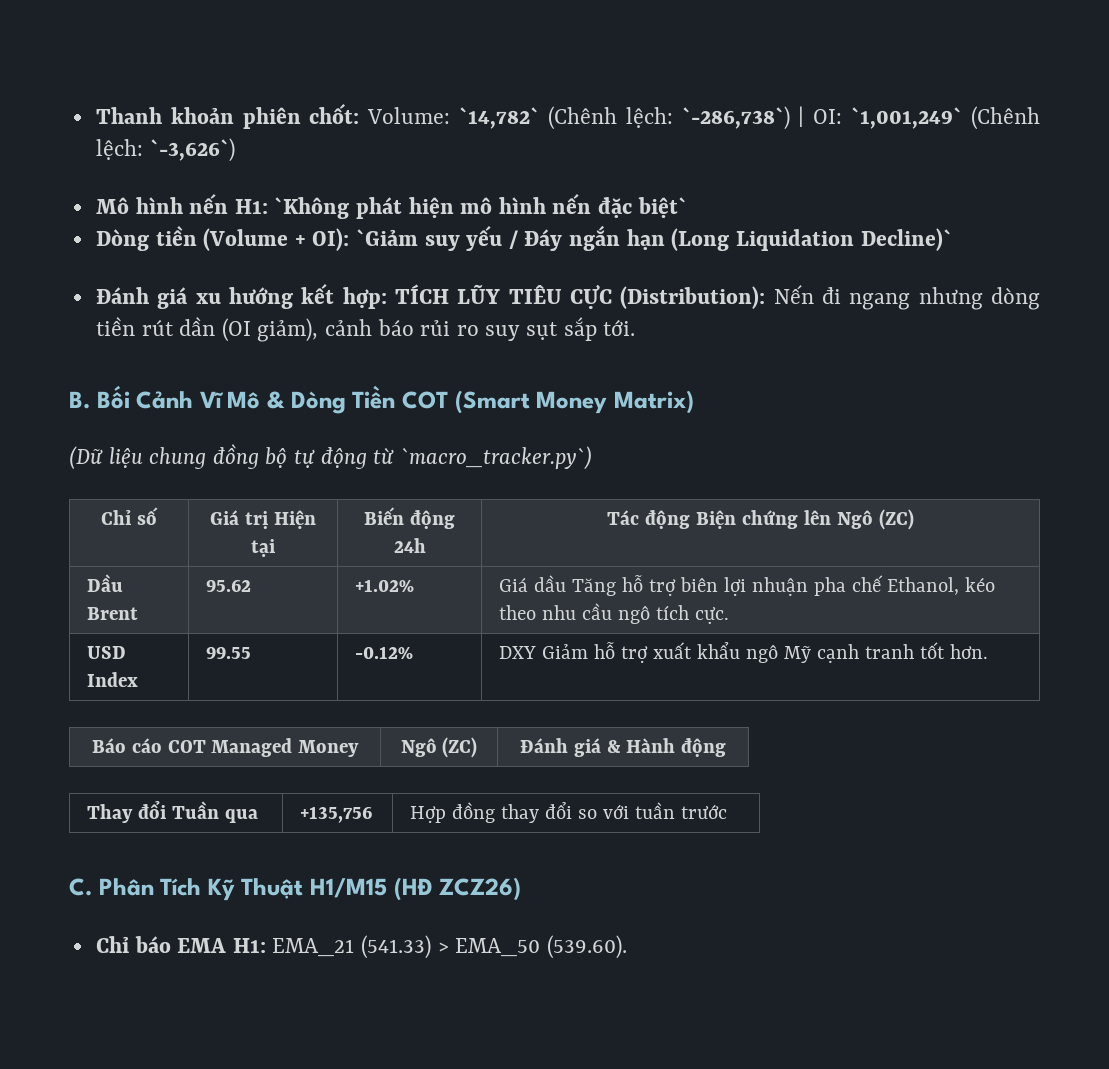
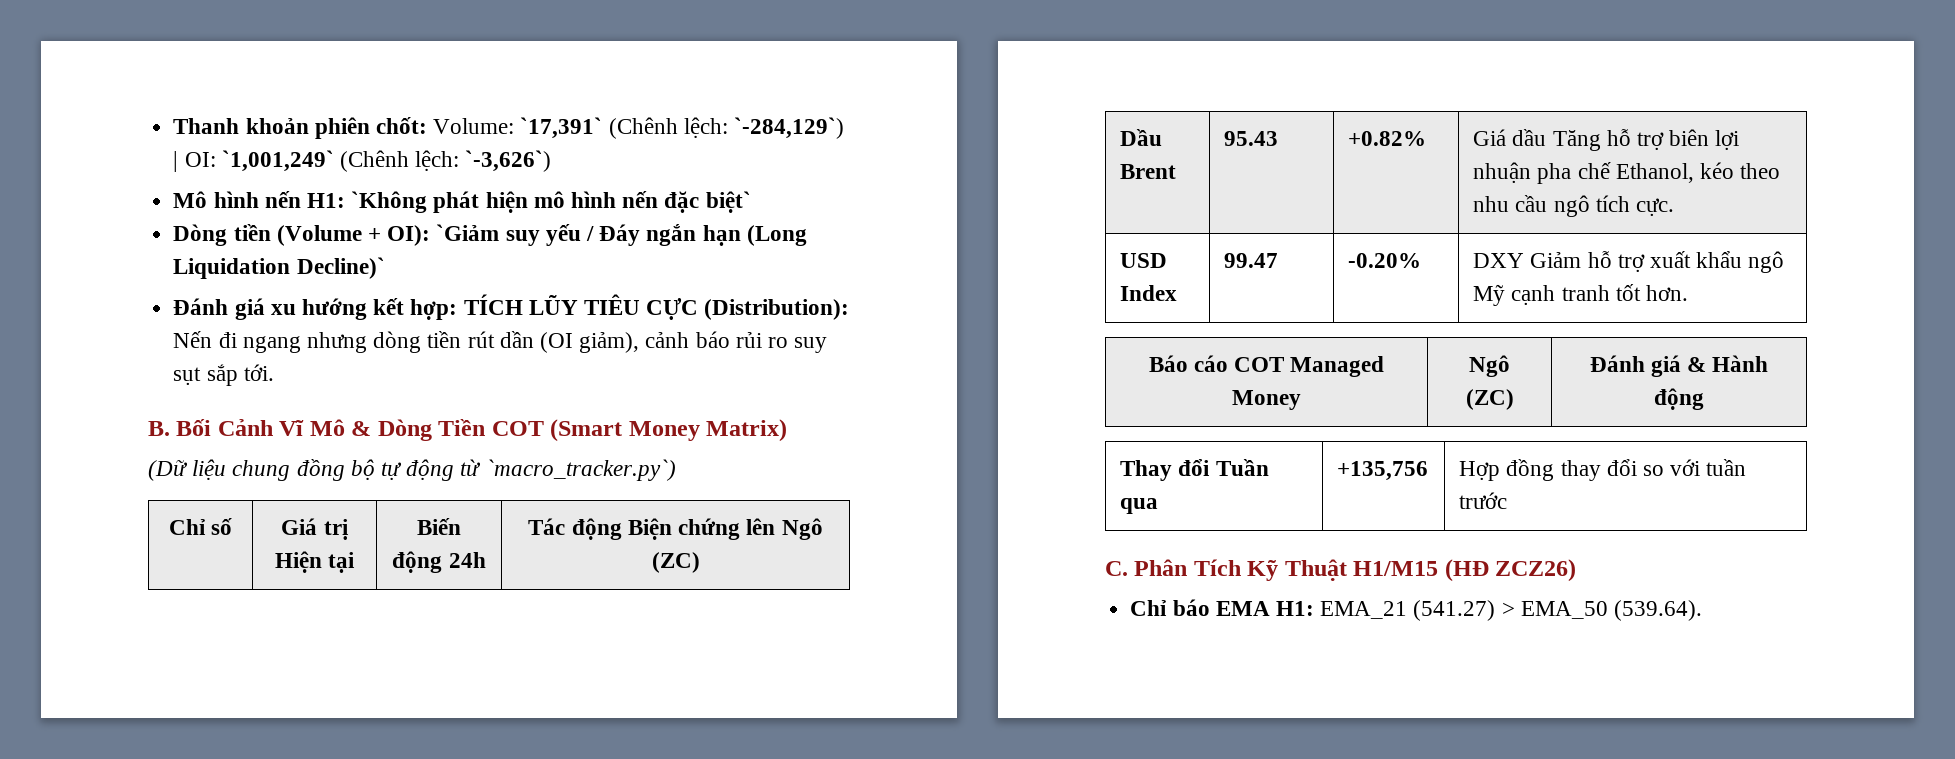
[459,106,790,130] `14,782` (Chênh lệch: `-286,738`) -> [520,117,844,139] `17,391` (Chênh lệch: `-284,129`)
[206,579,252,592] [355,579,415,592] 95.62 | +1.02% -> [1224,131,1279,146] [1348,131,1427,146] 95.43 | +0.82%
[206,646,252,659] [355,646,414,659] 99.55 | -0.12% -> [1224,253,1279,268] [1348,253,1422,268] 99.47 | -0.20%
[361,935,432,959] (541.33) -> [1413,600,1496,621] (541.27)
[546,935,627,959] (539.60). -> [1613,600,1702,621] (539.64).

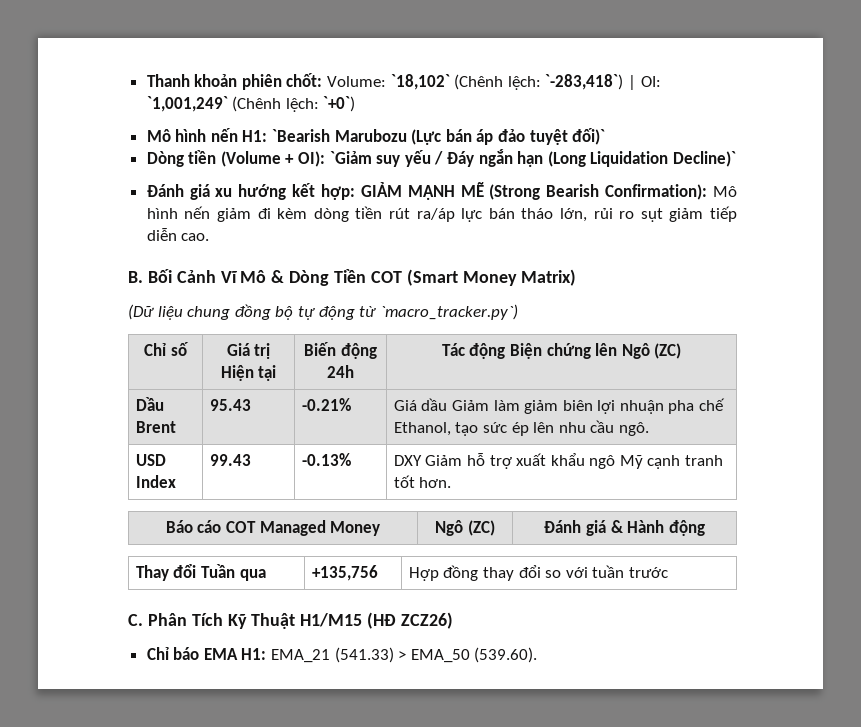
[520,117,844,139] `17,391` (Chênh lệch: `-284,129`) -> [390,74,624,90] `18,102` (Chênh lệch: `-283,418`)
[465,150,552,172] `-3,626`) -> [323,96,356,112] `+0`)
[351,191,751,213] `Không phát hiện mô hình nến đặc biệt` -> [272,128,606,145] `Bearish Marubozu (Lực bán áp đảo tuyệt đối)`
[463,294,850,320] [173,331,828,353] [173,364,274,386] TÍCH LŨY TIÊU CỰC (Distribution): Nến đi ngang nhưng dòng tiền rút dần (OI giảm), cảnh báo rủi ro suy sụt sắp tới. -> [360,182,737,200] [146,206,738,222] [146,228,210,241] GIẢM MẠNH MẼ (Strong Bearish Confirmation): Mô hình nến giảm đi kèm dòng tiền rút ra/áp lực bán tháo lớn, rủi ro sụt giảm tiếp diễn cao.
[1348,131,1427,146] +0.82% -> [301,398,351,411] -0.21%
[1552,129,1664,151] Tăng hỗ trợ -> [451,400,559,414] Giảm làm giảm
[1699,162,1781,179] [1473,195,1674,217] kéo theo nhu cầu ngô tích cực. -> [455,420,649,436] tạo sức ép lên nhu cầu ngô.
[1224,253,1279,268] [1348,253,1422,268] 99.47 | -0.20% -> [209,454,251,466] [301,453,351,466] 99.43 | -0.13%
[1413,600,1496,621] (541.27) -> [334,647,394,663] (541.33)
[1613,600,1702,621] (539.64). -> [474,647,538,663] (539.60).

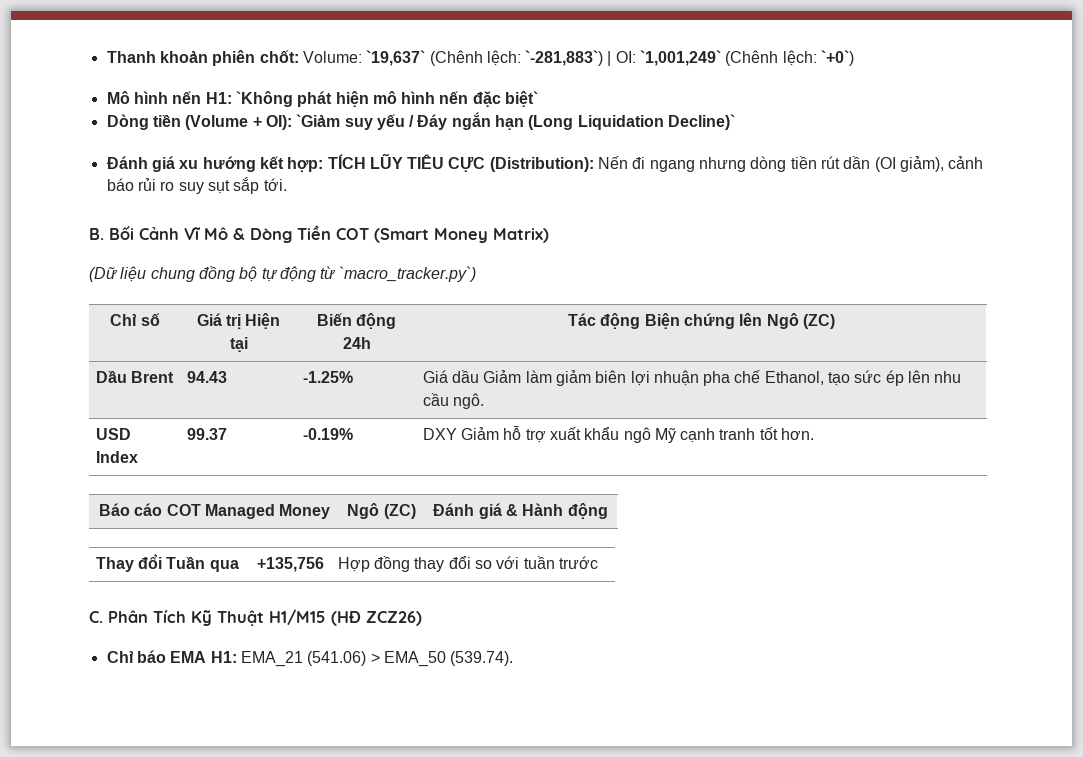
[390,74,624,90] `18,102` (Chênh lệch: `-283,418`) -> [366,50,604,66] `19,637` (Chênh lệch: `-281,883`)
[272,128,606,145] `Bearish Marubozu (Lực bán áp đảo tuyệt đối)` -> [235,91,539,107] `Không phát hiện mô hình nến đặc biệt`
[360,182,737,200] [146,206,738,222] [146,228,210,241] GIẢM MẠNH MẼ (Strong Bearish Confirmation): Mô hình nến giảm đi kèm dòng tiền rút ra/áp lực bán tháo lớn, rủi ro sụt giảm tiếp diễn cao. -> [327,153,984,172] [106,177,287,194] TÍCH LŨY TIÊU CỰC (Distribution): Nến đi ngang nhưng dòng tiền rút dần (OI giảm), cảnh báo rủi ro suy sụt sắp tới.
[209,399,251,411] [301,398,351,411] 95.43 | -0.21% -> [186,371,227,383] [302,371,353,383] 94.43 | -1.25%
[209,454,251,466] [301,453,351,466] 99.43 | -0.13% -> [186,428,227,440] [302,428,353,440] 99.37 | -0.19%
[334,647,394,663] (541.33) -> [307,651,367,666] (541.06)
[474,647,538,663] (539.60). -> [450,651,514,666] (539.74).

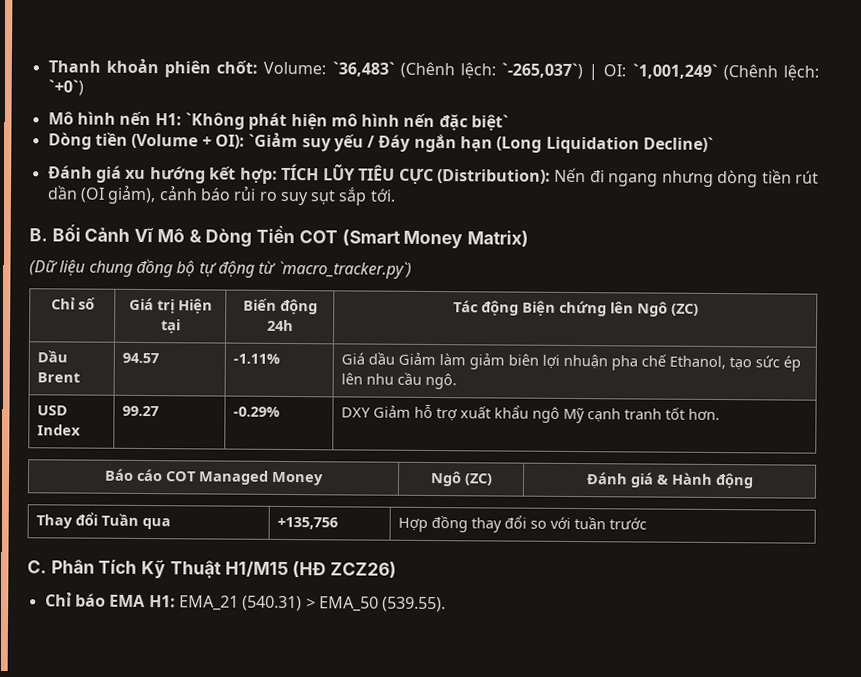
[366,50,604,66] `19,637` (Chênh lệch: `-281,883`) -> [331,61,584,80] `36,483` (Chênh lệch: `-265,037`)
[186,371,227,383] [302,371,353,383] 94.43 | -1.25% -> [121,352,159,364] [232,353,280,364] 94.57 | -1.11%
[186,428,227,440] [302,428,353,440] 99.37 | -0.19% -> [121,405,159,417] [232,406,280,417] 99.27 | -0.29%
[307,651,367,666] (541.06) -> [242,595,303,612] (540.31)
[450,651,514,666] (539.74). -> [382,596,447,613] (539.55).

